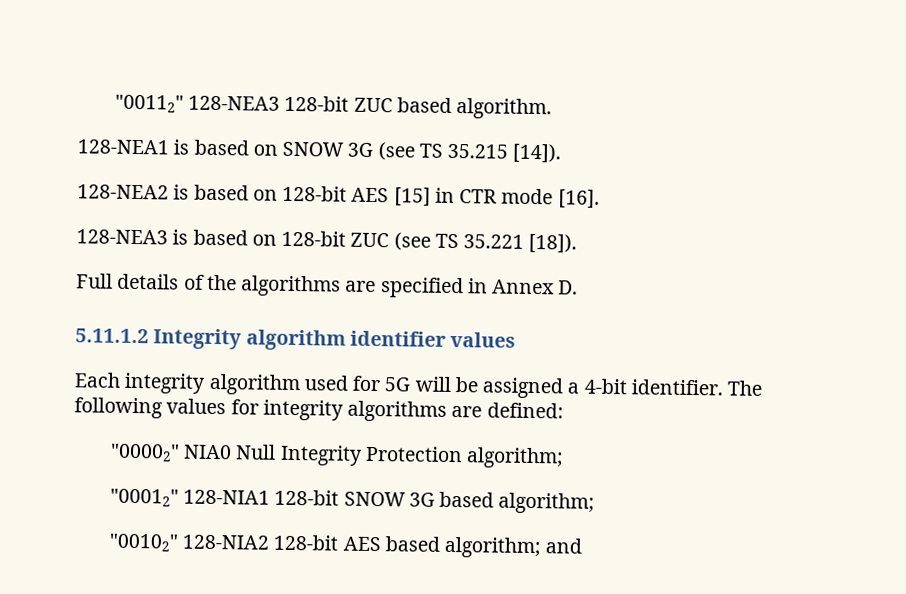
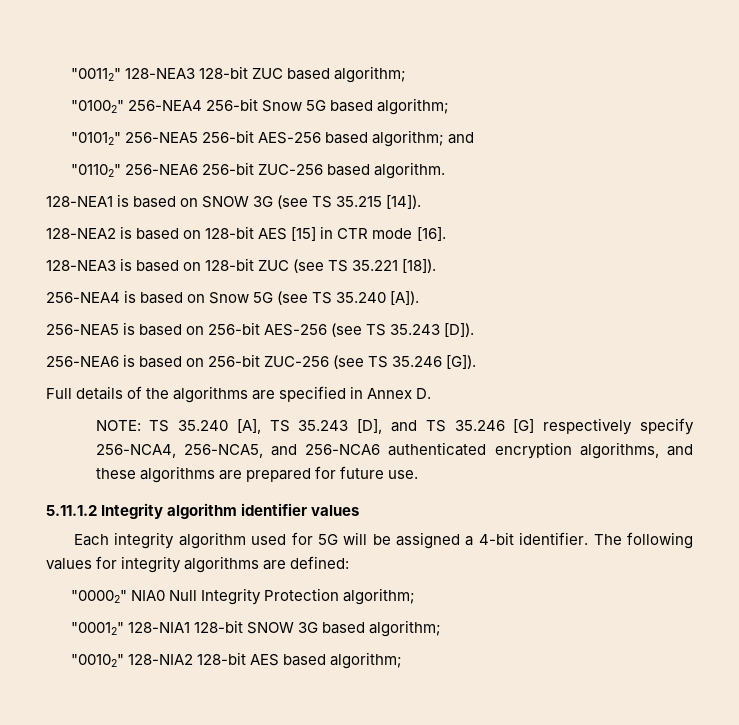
(452, 105) none -> [334,66,407,83] [70,98,450,115] [70,130,475,147] [70,162,370,177] algorithm; // "01002" 256-NEA4 256-bit Snow 5G based algorithm; // "01012" 256-NEA5 256-bit AES-256 based algorithm; and // "01102" 256-NEA6 256-bit ZUC-256 based
(578, 243) none -> [46,290,420,305] [46,322,475,337] [46,354,477,369] // 256-NEA4 is based on Snow 5G (see TS 35.240 [A]). // 256-NEA5 is based on 256-bit AES-256 (see TS 35.243 [D]). // 256-NEA6 is based on 256-bit ZUC-256 (see TS 35.246 [G]).
(579, 287) none -> [95,418,695,435] [95,442,693,459] [95,466,418,483] // NOTE: TS 35.240 [A], TS 35.243 [D], and TS 35.246 [G] respectively specify 256-NCA4, 256-NCA5, and 256-NCA6 authenticated encryption algorithms, and these algorithms are prepared for future use.
[545,538,583,554] and -> (403, 660) none

